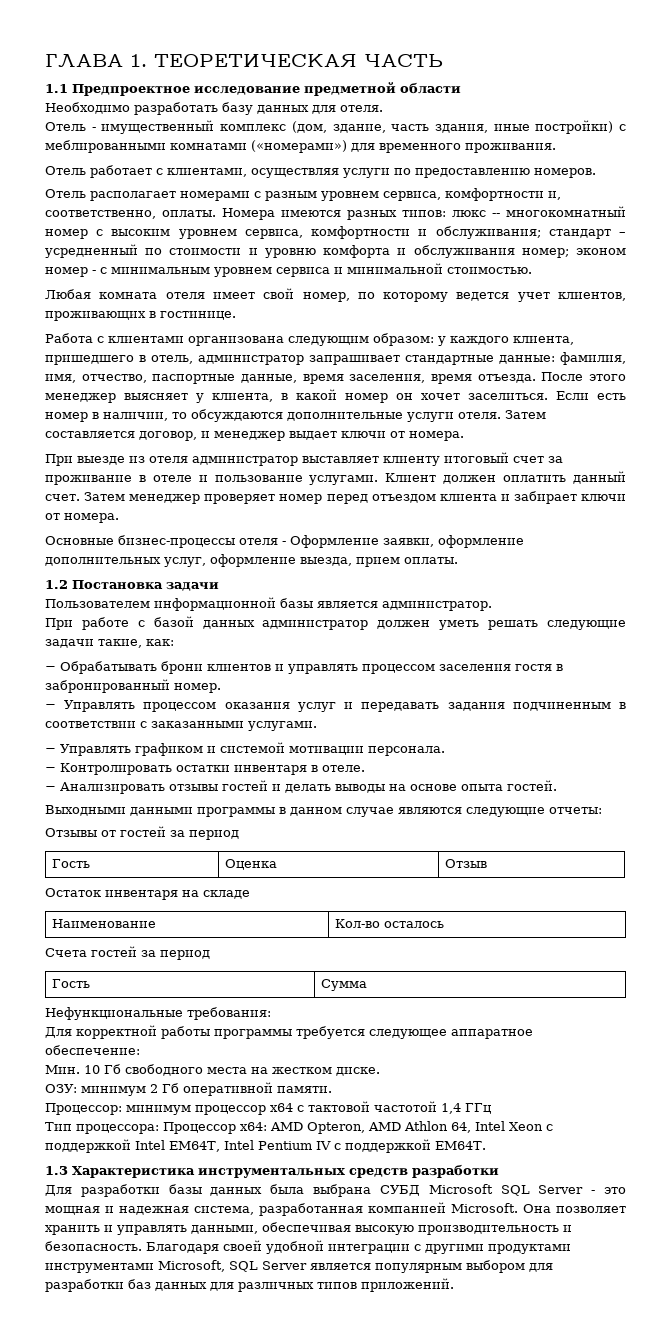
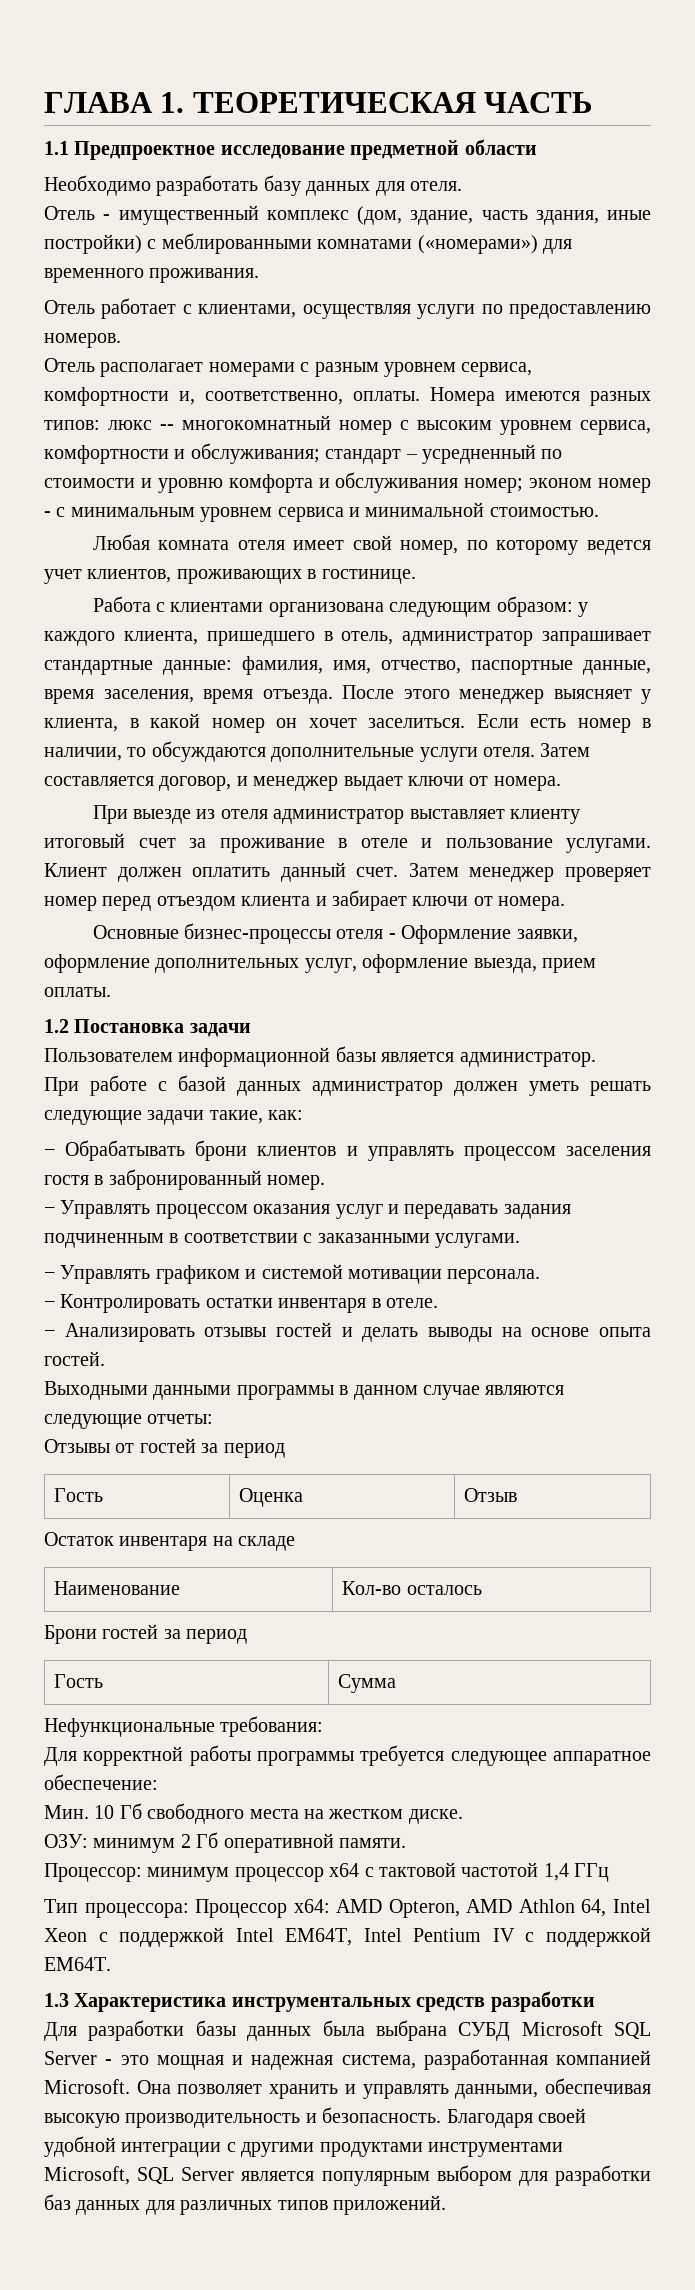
[45,948,87,957] Счета -> [44,1625,97,1644] Брони

